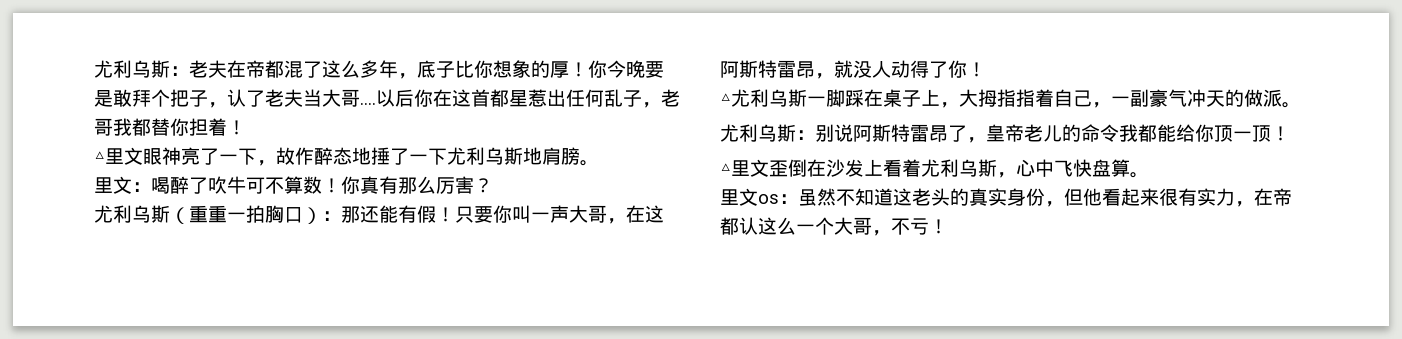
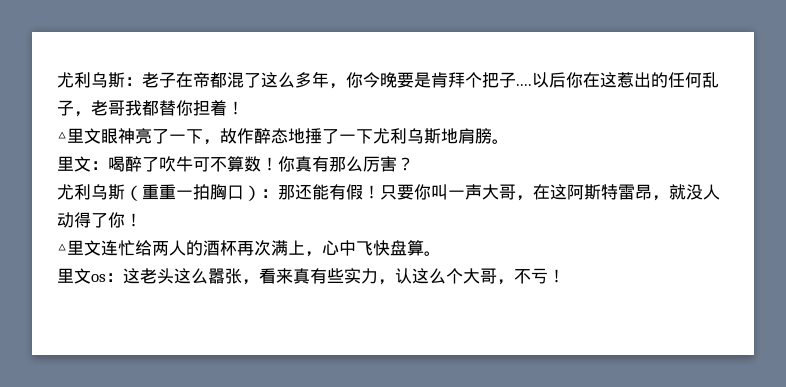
[208,60,227,78] 夫 -> [159,72,176,88] 子
[417,60,588,78] 底子比你想象的厚！ -> (346, 86) none
[113,89,132,107] 敢 -> [431,72,448,88] 肯
[208,89,360,108] ，认了老夫当大哥 -> (516, 80) none
[471,89,566,107] 首都星惹出 -> [617,72,668,88] 惹出的
[731,89,1301,108] [720,124,1290,143] [720,159,997,177] 尤利乌斯一脚踩在桌子上，大拇指指着自己，一副豪气冲天的做派。 // 尤利乌斯：别说阿斯特雷昂了，皇帝老儿的命令我都能给你顶一顶！ // △里文歪倒在沙发上看着尤利乌斯 -> [67,240,305,256] 里文连忙给两人的酒杯再次满上
[798,188,1292,207] [720,217,815,235] 虽然不知道这老头的真实身份，但他看起来很有实力，在帝都认这么一 -> [123,268,446,285] 这老头这么嚣张，看来真有些实力，认这么

